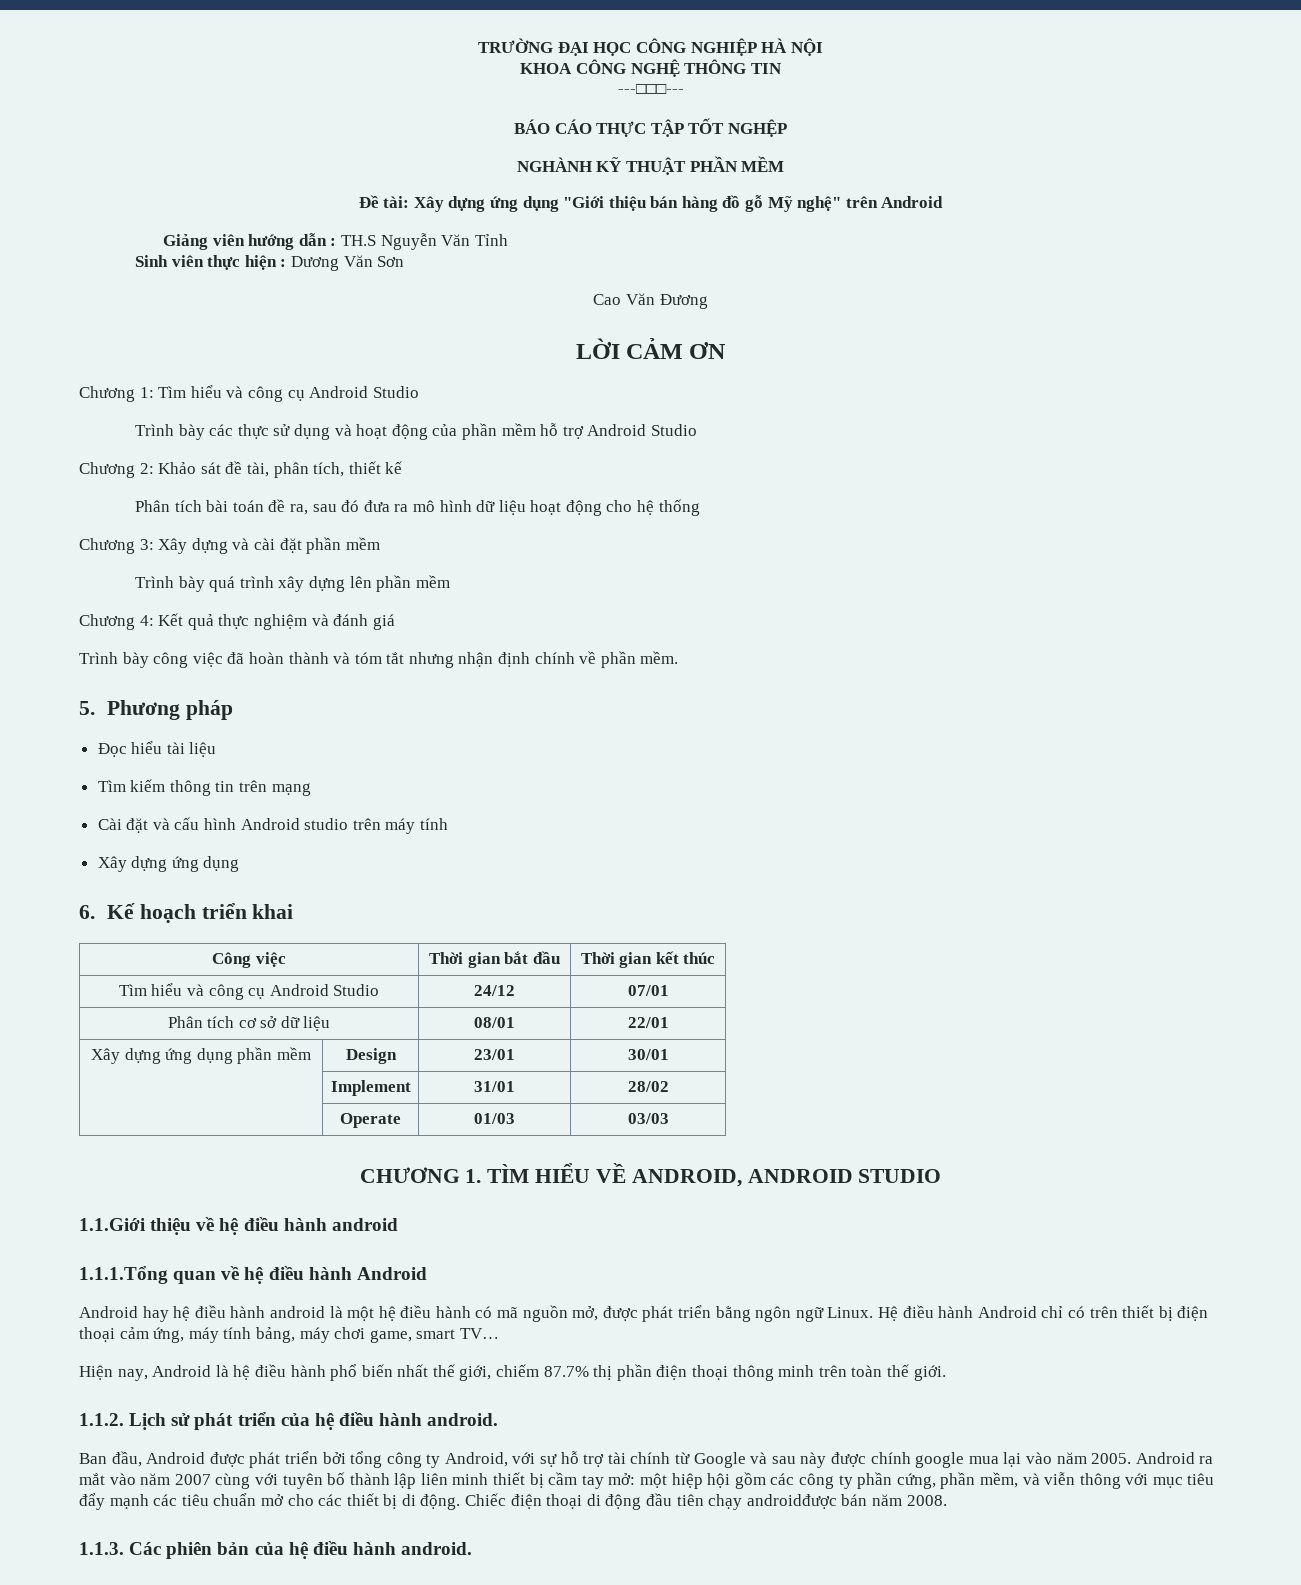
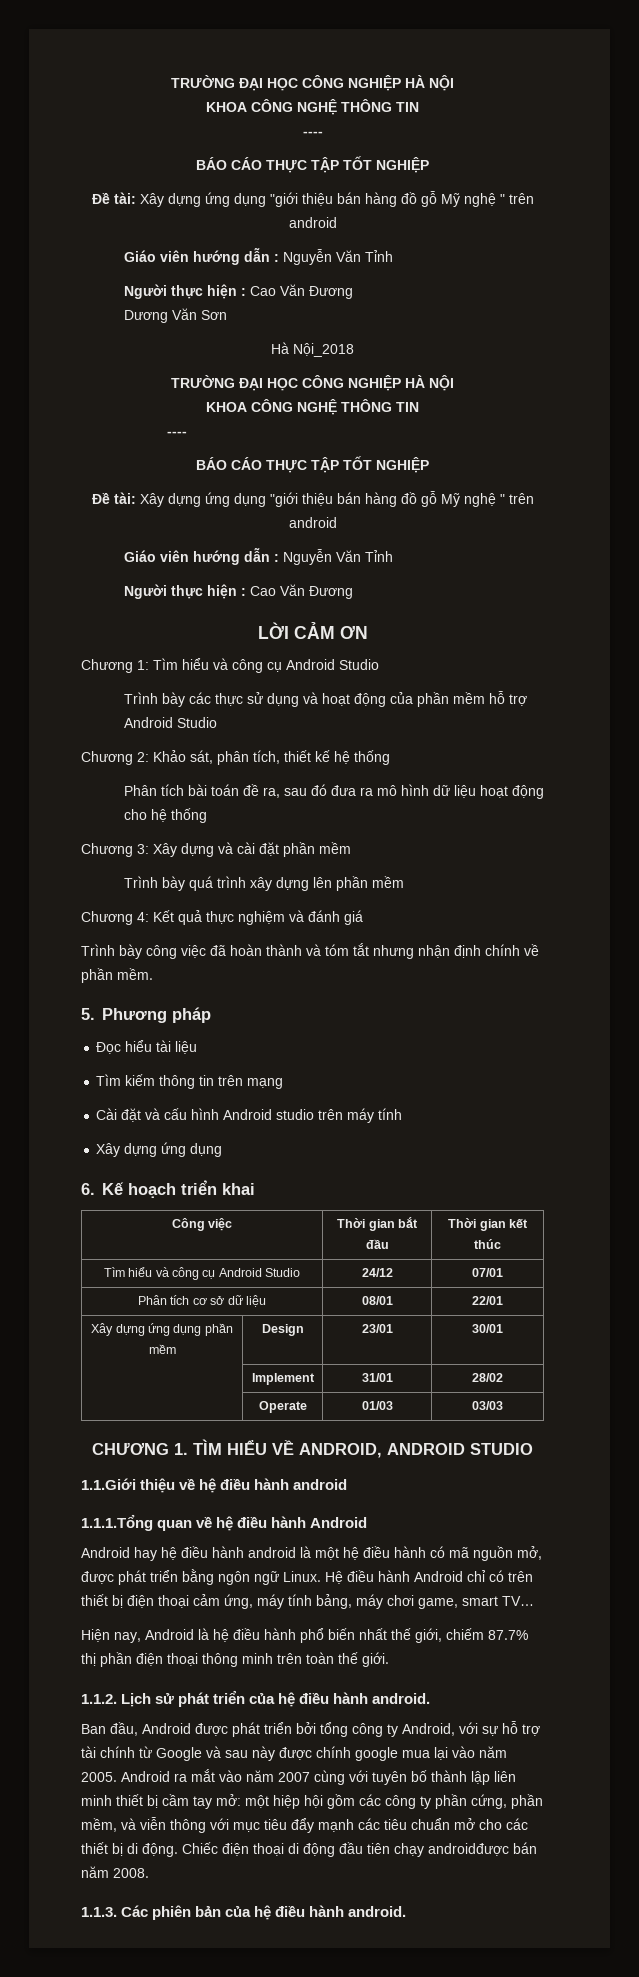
[617,84,684,94] [514,118,787,137] [516,156,785,175] [358,195,944,212] [163,233,508,250] [135,255,287,270] ---□□□--- // BÁO CÁO THỰC TẬP TỐT NGHỆP // NGHÀNH KỸ THUẬT PHẦN MỀM // Đề tài: Xây dựng ứng dụng "Giới thiệu bán hàng đồ gỗ Mỹ nghệ" trên Android // Giảng viên hướng dẫn : TH.S Nguyễn Văn Tỉnh // Sinh viên thực hiện : -> [302,131,323,136] [196,156,429,173] [91,191,534,207] [288,217,337,228] [123,248,393,265] [123,284,353,299] ---- // BÁO CÁO THỰC TẬP TỐT NGHIỆP // Đề tài: Xây dựng ứng dụng "giới thiệu bán hàng đồ gỗ Mỹ nghệ " trên android // Giáo viên hướng dẫn : Nguyễn Văn Tỉnh // Người thực hiện : Cao Văn Đương //
(405, 261) none -> [271,342,354,357] [171,375,454,391] [206,399,419,415] [166,431,187,436] [196,456,429,473] [91,491,534,507] [288,517,337,528] [123,548,393,565] [123,584,246,599] Hà Nội_2018 // TRƯỜNG ĐẠI HỌC CÔNG NGHIỆP HÀ NỘI // KHOA CÔNG NGHỆ THÔNG TIN // ---- // BÁO CÁO THỰC TẬP TỐT NGHIỆP // Đề tài: Xây dựng ứng dụng "giới thiệu bán hàng đồ gỗ Mỹ nghệ " trên android // Giáo viên hướng dẫn : Nguyễn Văn Tỉnh // Người thực hiện :
[200,461,269,477] sát đề tài, -> [190,750,213,764] sát,
(403, 467) none -> [334,750,390,765] hệ thống

